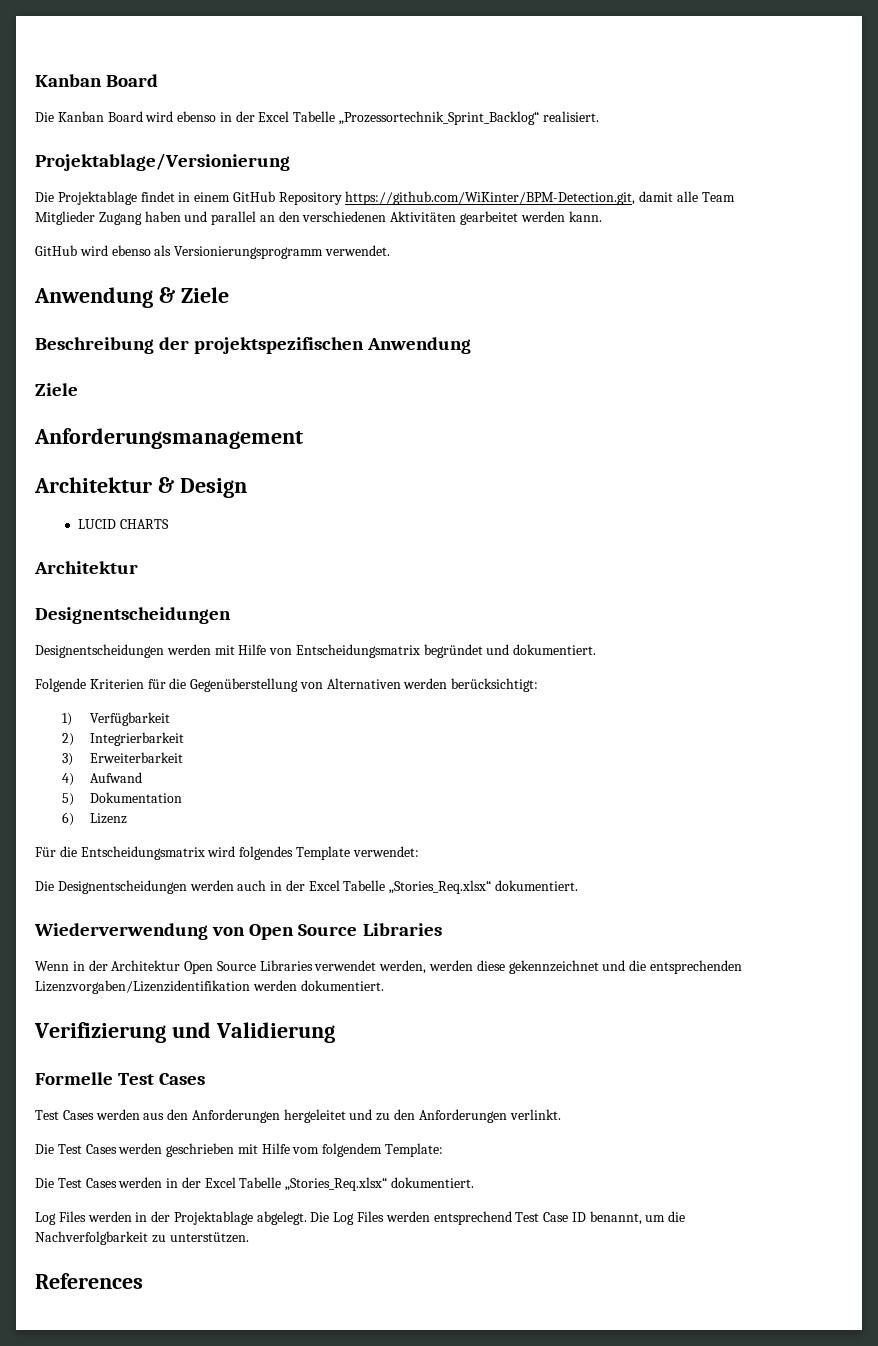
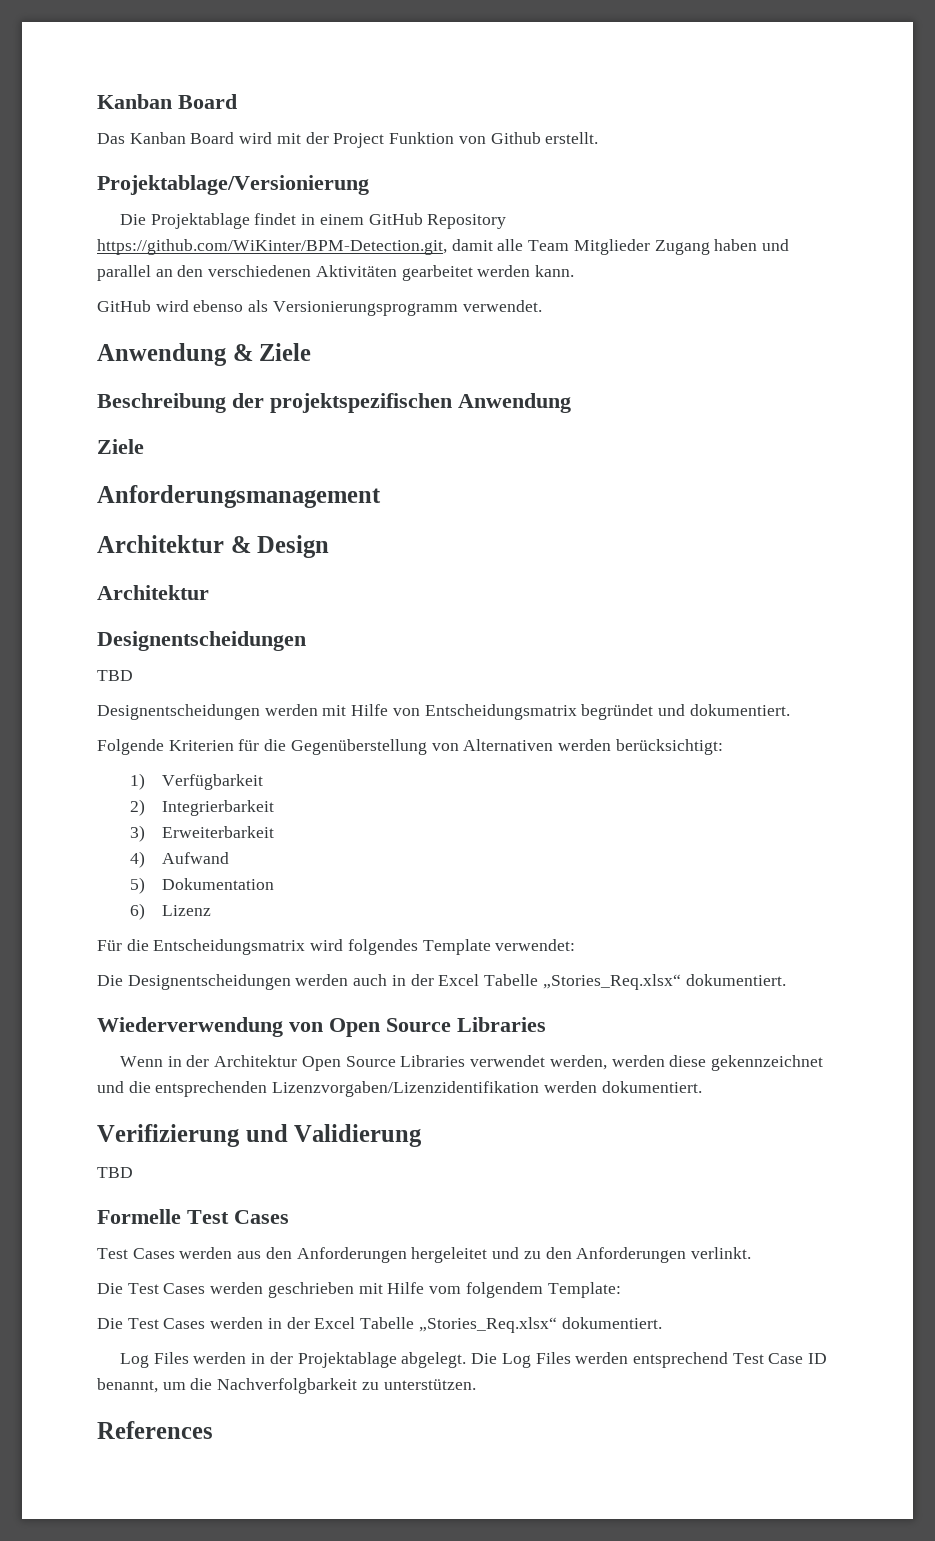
[35,112,54,122] Die -> [97,133,125,144] Das
[177,111,599,125] ebenso in der Excel Tabelle „Prozessortechnik_Sprint_Backlog“ realisiert. -> [276,132,599,148] mit der Project Funktion von Github erstellt.
[77,519,169,529] // LUCID CHARTS -> (330, 546) none
(231, 615) none -> [97,670,133,681] // TBD
(335, 1032) none -> [97,1167,133,1178] // TBD

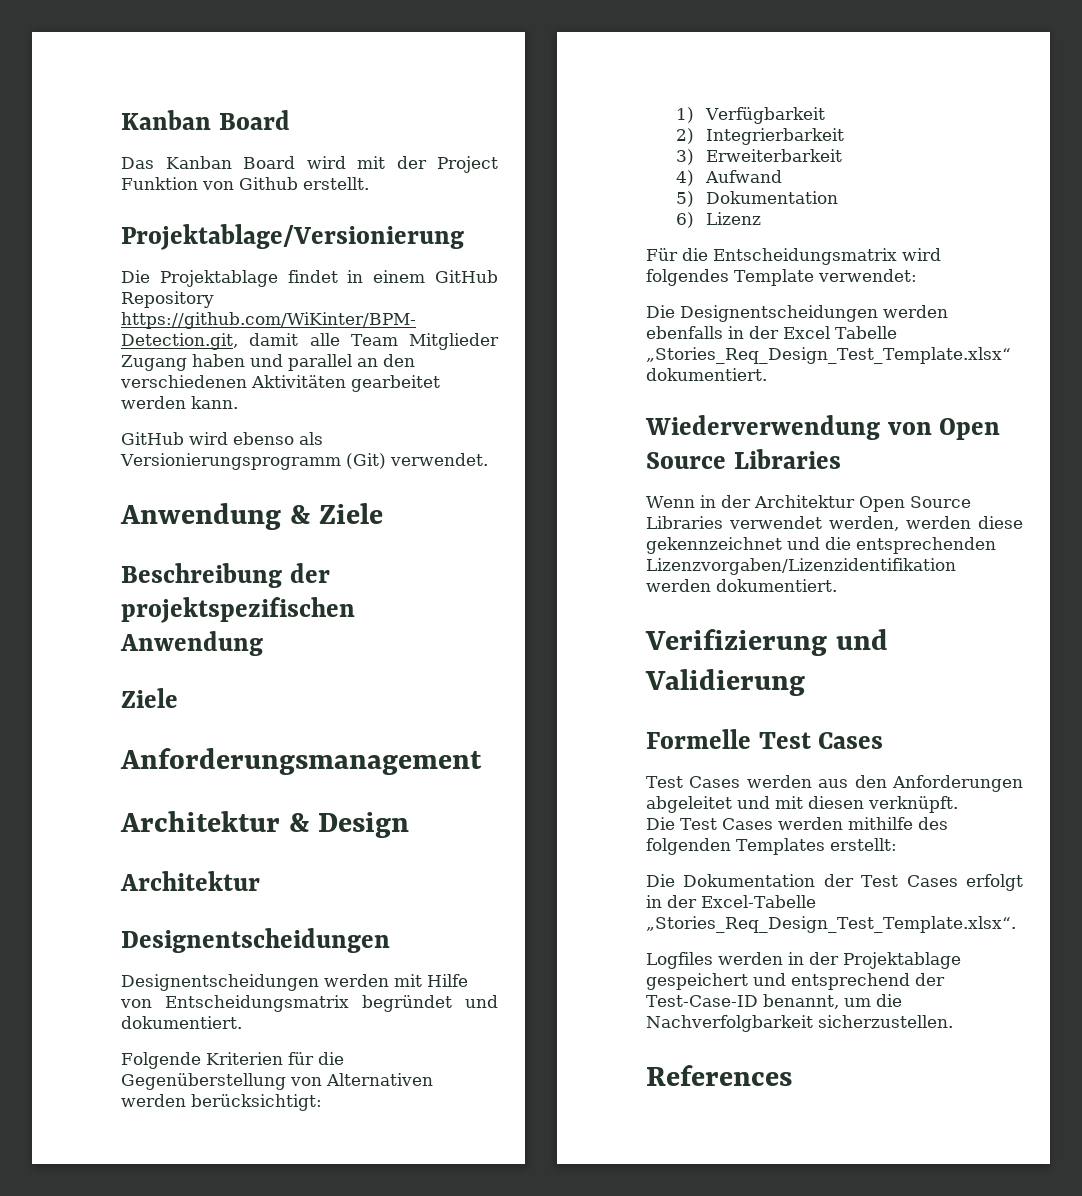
(458, 308) none -> [345,453,386,469] (Git)
[97,670,133,681] // TBD -> (390, 940) none
[353,974,681,990] auch in der Excel Tabelle „Stories_Req.xlsx“ -> [646,326,897,339] [646,347,1011,364] ebenfalls in der Excel Tabelle „Stories_Req_Design_Test_Template.xlsx“
[97,1167,133,1178] // TBD -> (805, 682) none
[411,1247,751,1263] [97,1282,621,1298] [97,1317,662,1333] [120,1352,828,1368] hergeleitet und zu den Anforderungen verlinkt. // Die Test Cases werden geschrieben mit Hilfe vom folgendem Template: // Die Test Cases werden in der Excel Tabelle „Stories_Req.xlsx“ dokumentiert. // Log Files werden in der Projektablage abgelegt. Die Log Files werden entsprechend Test Case ID -> [646,796,958,813] [646,817,948,830] [646,838,897,855] [646,874,1023,891] [646,895,816,908] [646,916,1016,933] [646,952,961,969] [646,973,945,990] [646,995,758,1007] abgeleitet und mit diesen verknüpft. // Die Test Cases werden mithilfe des folgenden Templates erstellt: // Die Dokumentation der Test Cases erfolgt in der Excel-Tabelle „Stories_Req_Design_Test_Template.xlsx“. // Logfiles werden in der Projektablage gespeichert und entsprechend der Test-Case-ID
[361,1379,476,1390] zu unterstützen. -> [818,1015,953,1028] sicherzustellen.

